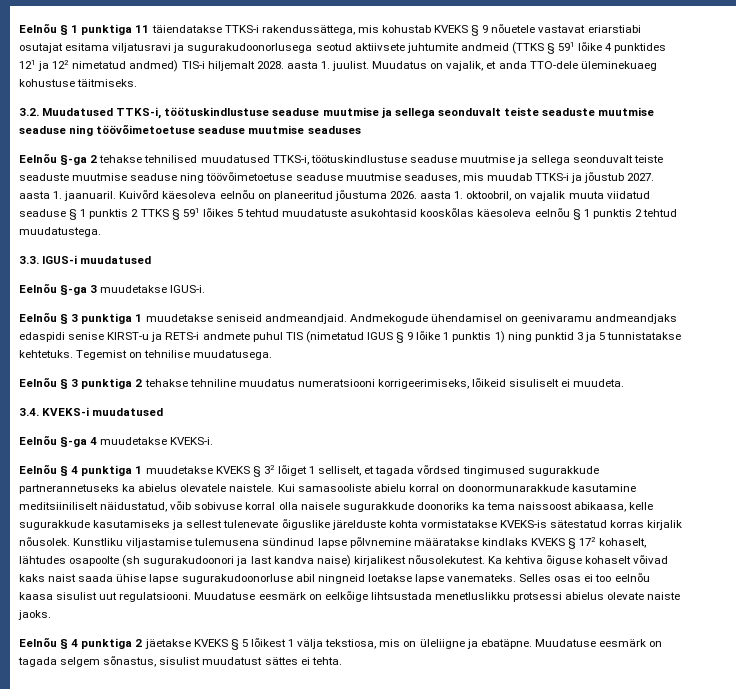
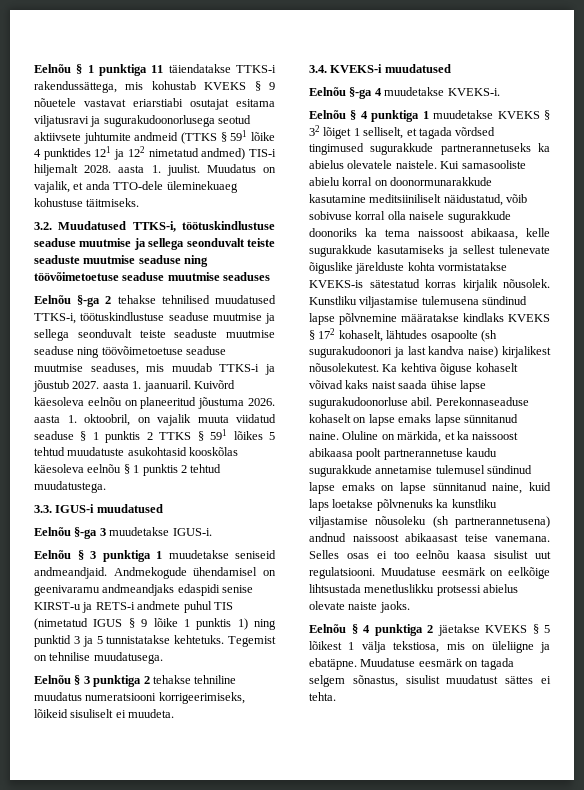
[295,574,517,584] abil ningneid loetakse lapse vanemateks. -> [411,397,529,406] [309,414,518,426] [309,431,519,443] [309,448,498,460] [309,465,533,477] [309,482,551,494] [309,499,497,511] [309,516,550,528] [309,533,550,542] abil. Perekonnaseaduse kohaselt on lapse emaks lapse sünnitanud naine. Oluline on märkida, et ka naissoost abikaasa poolt partnerannetuse kaudu sugurakkude annetamise tulemusel sündinud lapse emaks on lapse sünnitanud naine, kuid laps loetakse põlvnenuks ka kunstliku viljastamise nõusoleku (sh partnerannetusena) andnud naissoost abikaasast teise vanemana.

